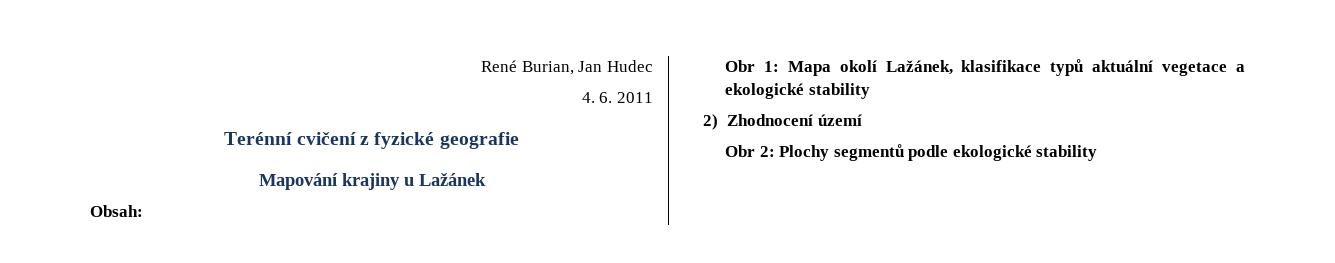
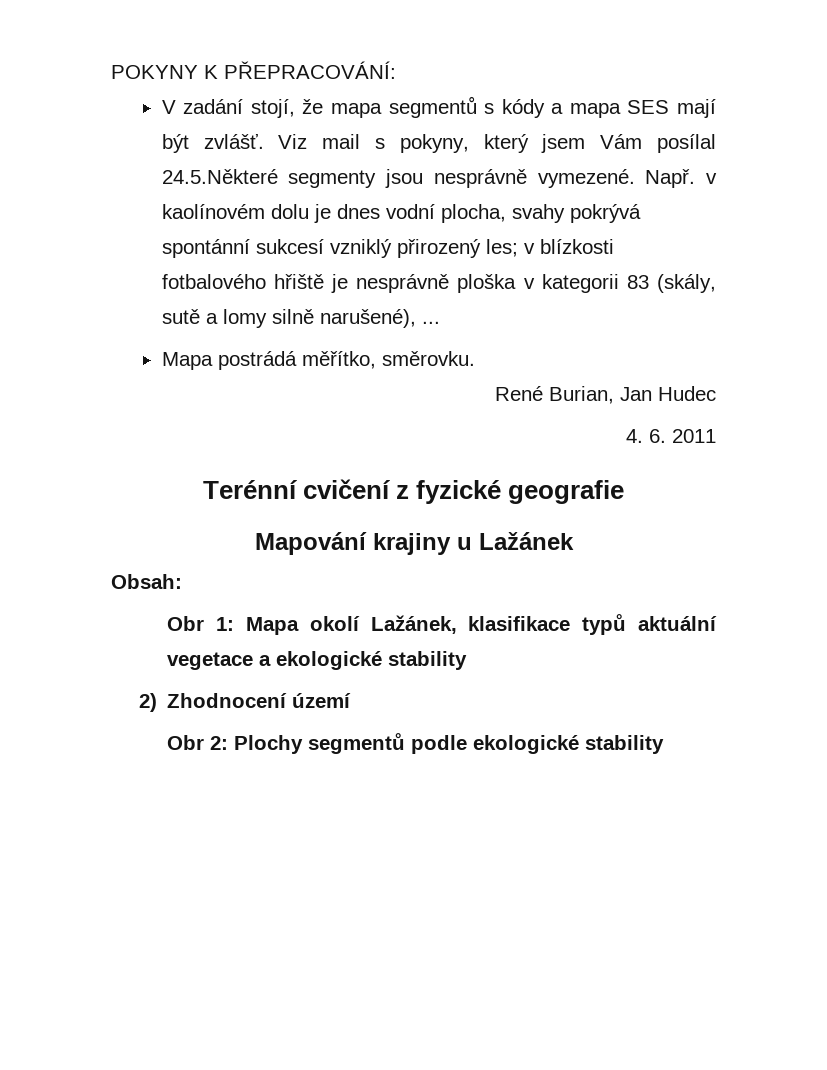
(481, 66) none -> [111,61,396,79] [161,96,716,118] [161,134,717,153] [161,169,718,188] [161,204,641,223] [161,239,614,258] [161,274,716,293] [161,309,440,328] [161,351,475,370] POKYNY K PŘEPRACOVÁNÍ: // V zadání stojí, že mapa segmentů s kódy a mapa SES mají být zvlášť. Viz mail s pokyny, který jsem Vám posílal 24.5.Některé segmenty jsou nesprávně vymezené. Např. v kaolínovém dolu je dnes vodní plocha, svahy pokrývá spontánní sukcesí vzniklý přirozený les; v blízkosti fotbalového hřiště je nesprávně ploška v kategorii 83 (skály, sutě a lomy silně narušené), ... // Mapa postrádá měřítko, směrovku. //

